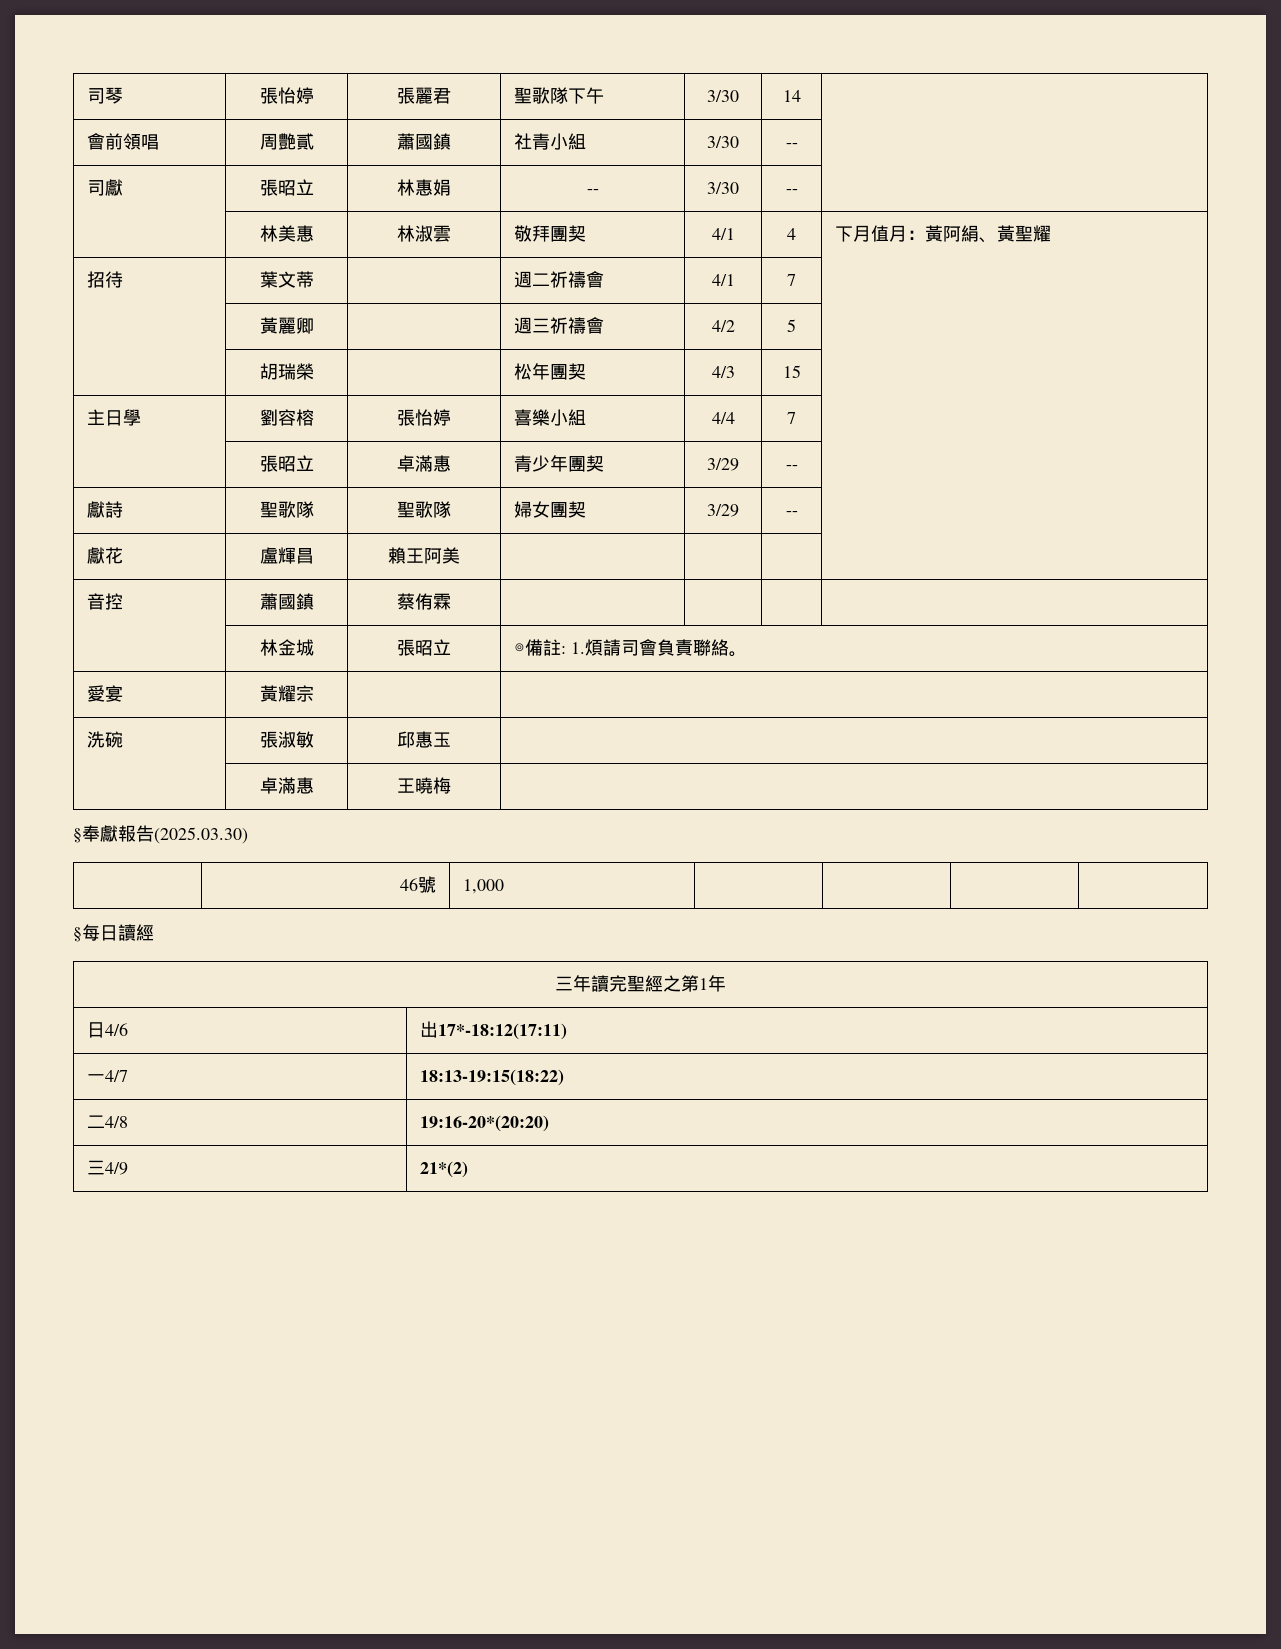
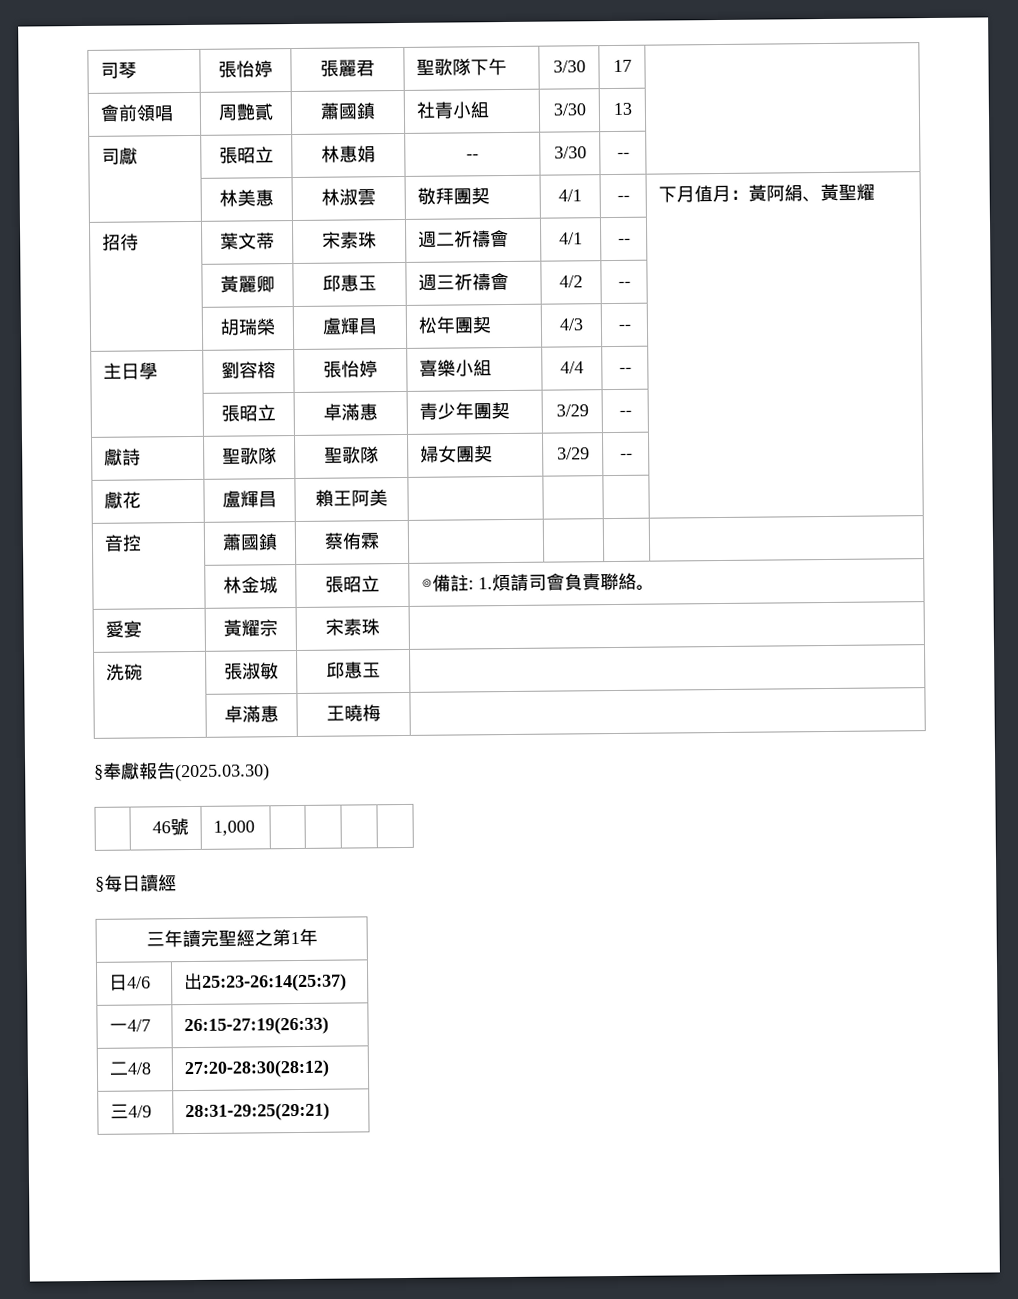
[782,90,801,102] 14 -> [612,59,632,72] 17
[785,143,798,148] -- -> [612,102,632,115] 13
[787,228,796,240] 4 -> [616,195,630,201] --
(314, 279) none -> [322,231,377,249] 宋素珠
[787,274,796,286] 7 -> [617,238,631,244] --
(314, 325) none -> [322,274,377,292] 邱惠玉
[787,319,796,332] 5 -> [617,281,631,287] --
(314, 371) none -> [322,317,378,335] 盧輝昌
[782,365,801,378] 15 -> [617,324,631,330] --
[787,412,796,424] 7 -> [618,367,632,373] --
(314, 693) none -> [325,618,380,636] 宋素珠
[437,1023,567,1040] 17*-18:12(17:11) -> [202,973,348,992] 25:23-26:14(25:37)
[419,1069,564,1086] 18:13-19:15(18:22) -> [184,1016,330,1036] 26:15-27:19(26:33)
[419,1115,549,1132] 19:16-20*(20:20) -> [184,1059,331,1079] 27:20-28:30(28:12)
[419,1161,468,1178] 21*(2) -> [185,1102,331,1122] 28:31-29:25(29:21)

